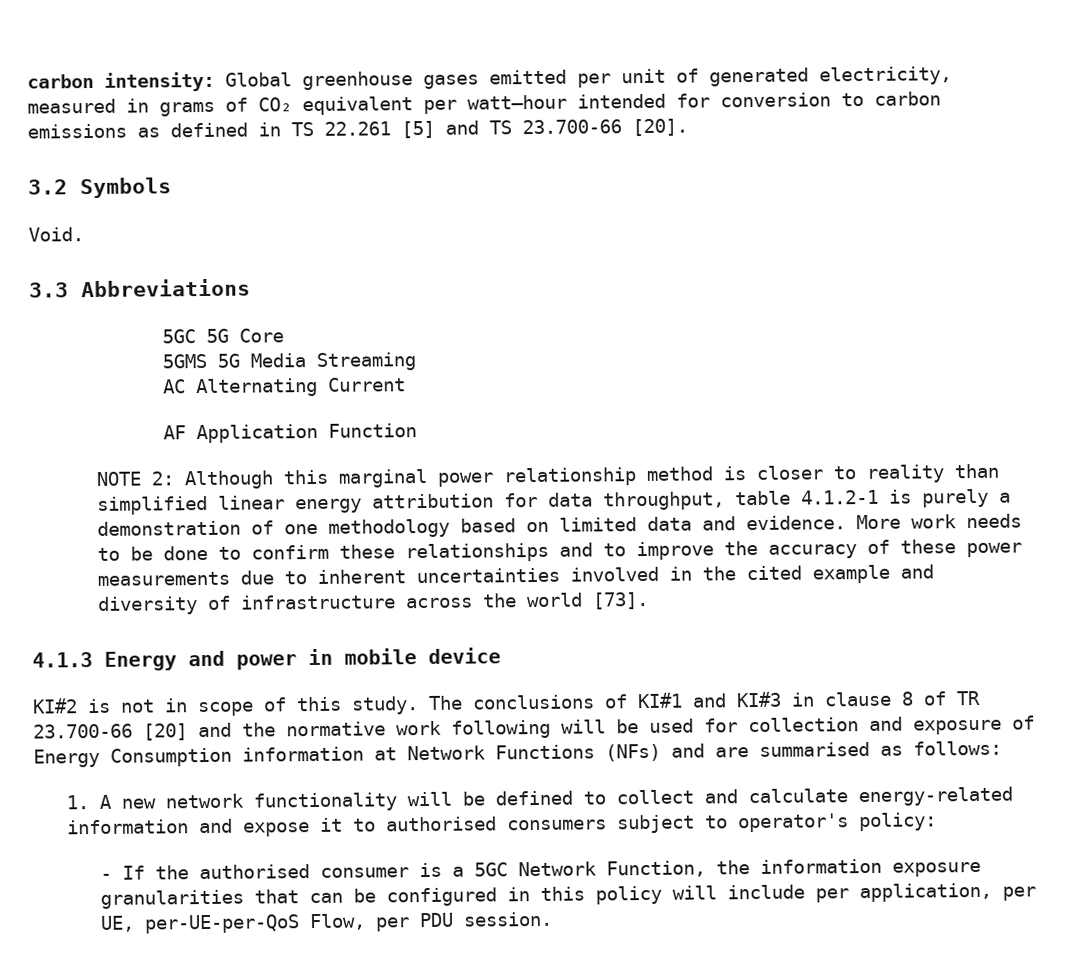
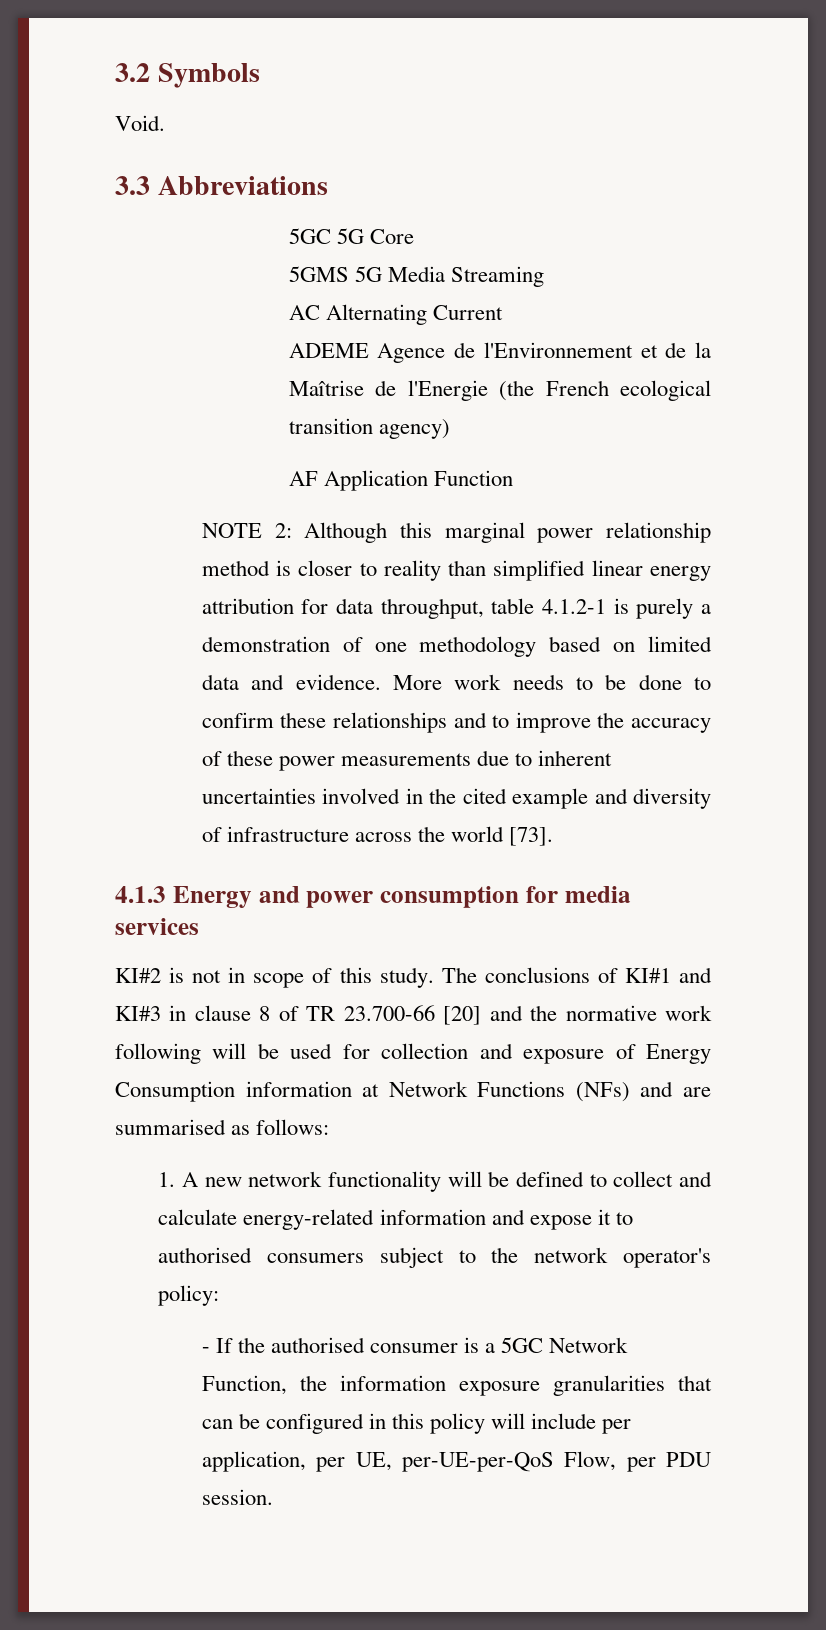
[27,66,952,92] [27,91,941,117] [27,118,688,139] carbon intensity: Global greenhouse gases emitted per unit of generated electricity, measured in grams of CO₂ equivalent per watt–hour intended for conversion to carbon emissions as defined in TS 22.261 [5] and TS 23.700-66 [20]. // -> (115, 72) none
(406, 384) none -> [288,342,712,363] [288,380,711,401] [288,418,450,439] // ADEME Agence de l'Environnement et de la Maîtrise de l'Energie (the French ecological transition agency)
[308,647,501,666] in mobile device -> [380,886,631,908] [115,918,199,935] consumption for media services
(729, 822) none -> [491,1247,609,1263] the network

